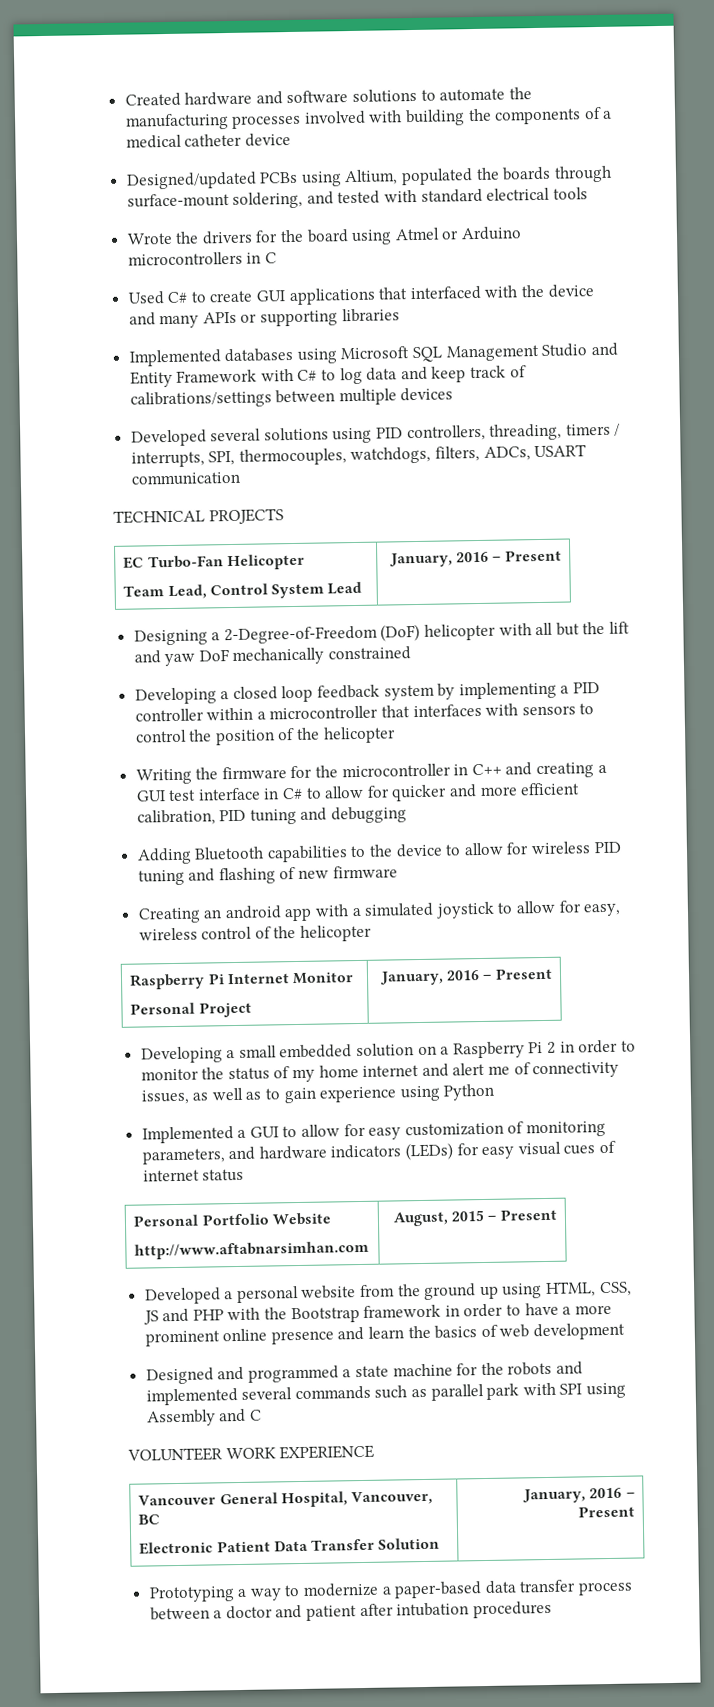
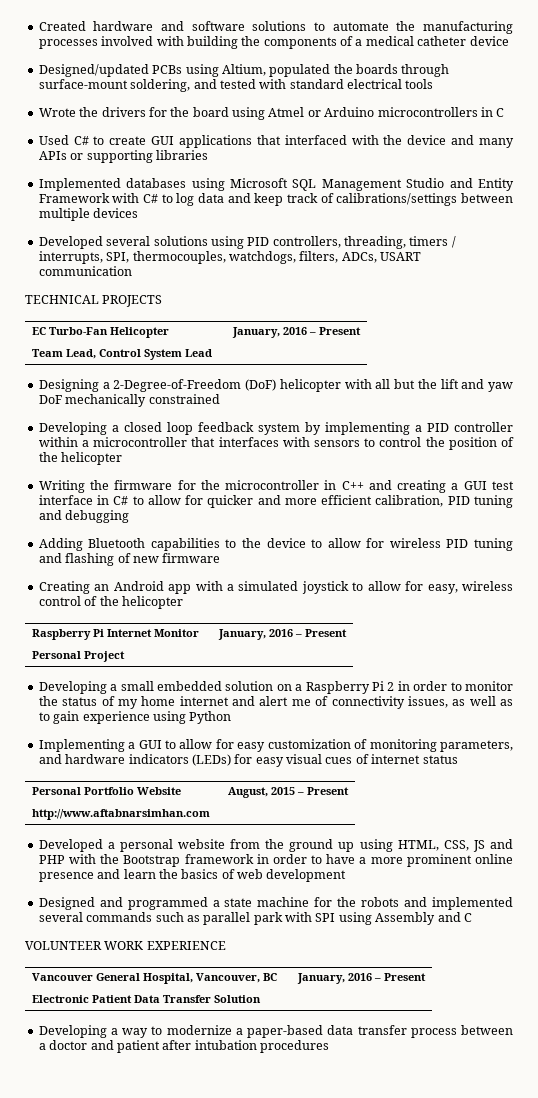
[224,905,282,920] android -> [113,581,164,591] Android
[141,1126,234,1144] Implemented -> [38,739,125,752] Implementing
[148,1586,235,1603] Prototyping -> [38,1025,107,1038] Developing

